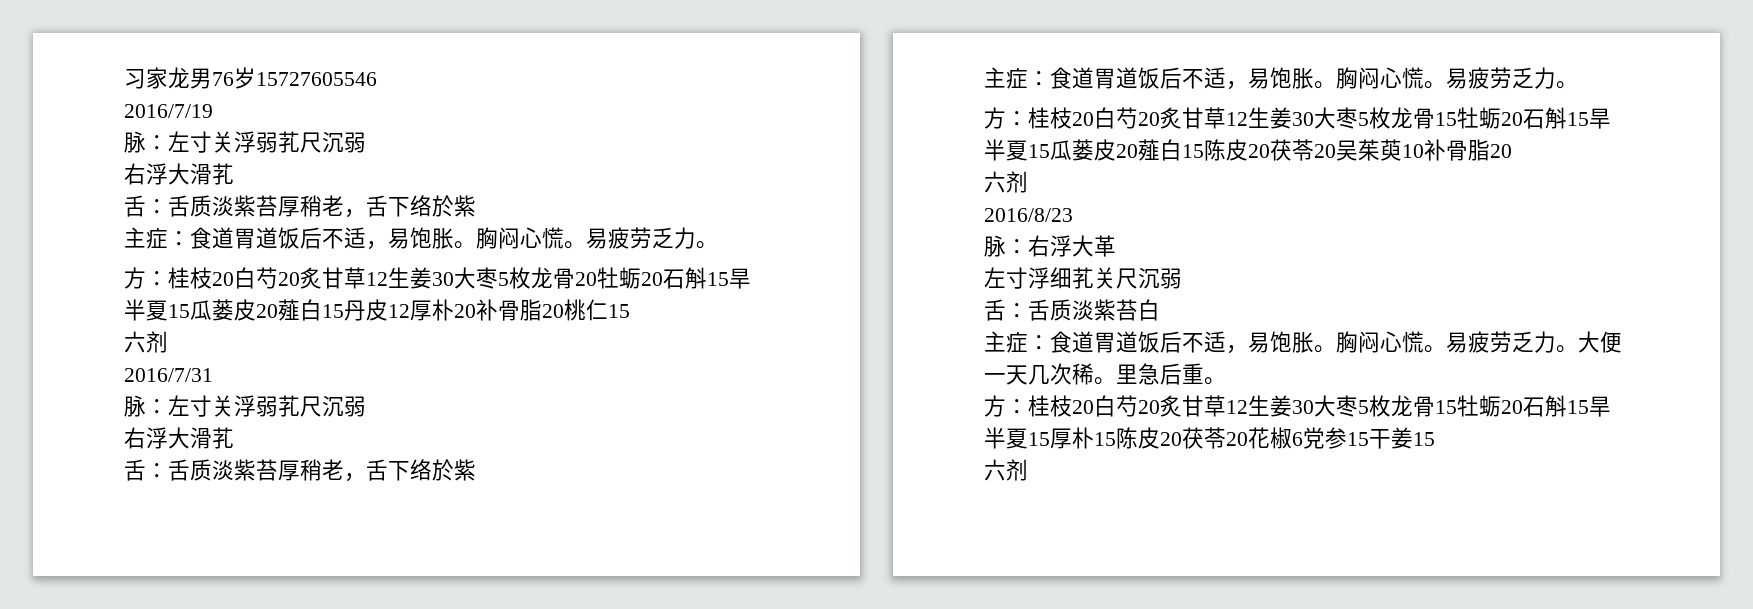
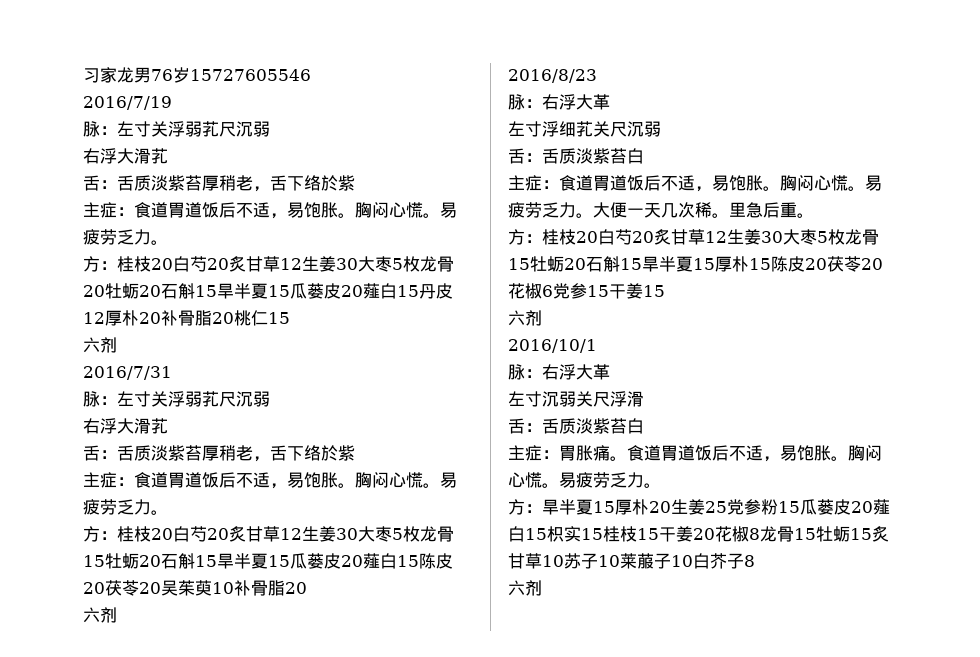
(1028, 470) none -> [508,339,597,353] [508,364,610,380] [508,391,644,407] [508,418,644,434] [508,445,882,462] [508,472,661,488] [508,499,890,515] [508,526,889,542] [508,553,755,569] [508,580,542,596] // 2016/10/1 // 脉：右浮大革 // 左寸沉弱关尺浮滑 // 舌：舌质淡紫苔白 // 主症：胃胀痛。食道胃道饭后不适，易饱胀。胸闷心慌。易疲劳乏力。 // 方：旱半夏15厚朴20生姜25党参粉15瓜蒌皮20薤白15枳实15桂枝15干姜20花椒8龙骨15牡蛎15炙甘草10苏子10莱菔子10白芥子8 // 六剂

